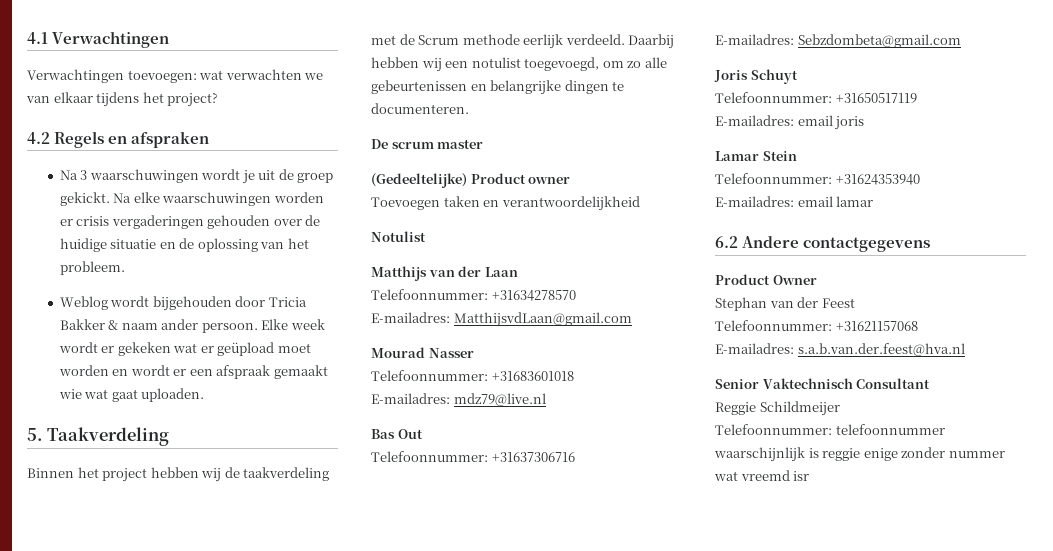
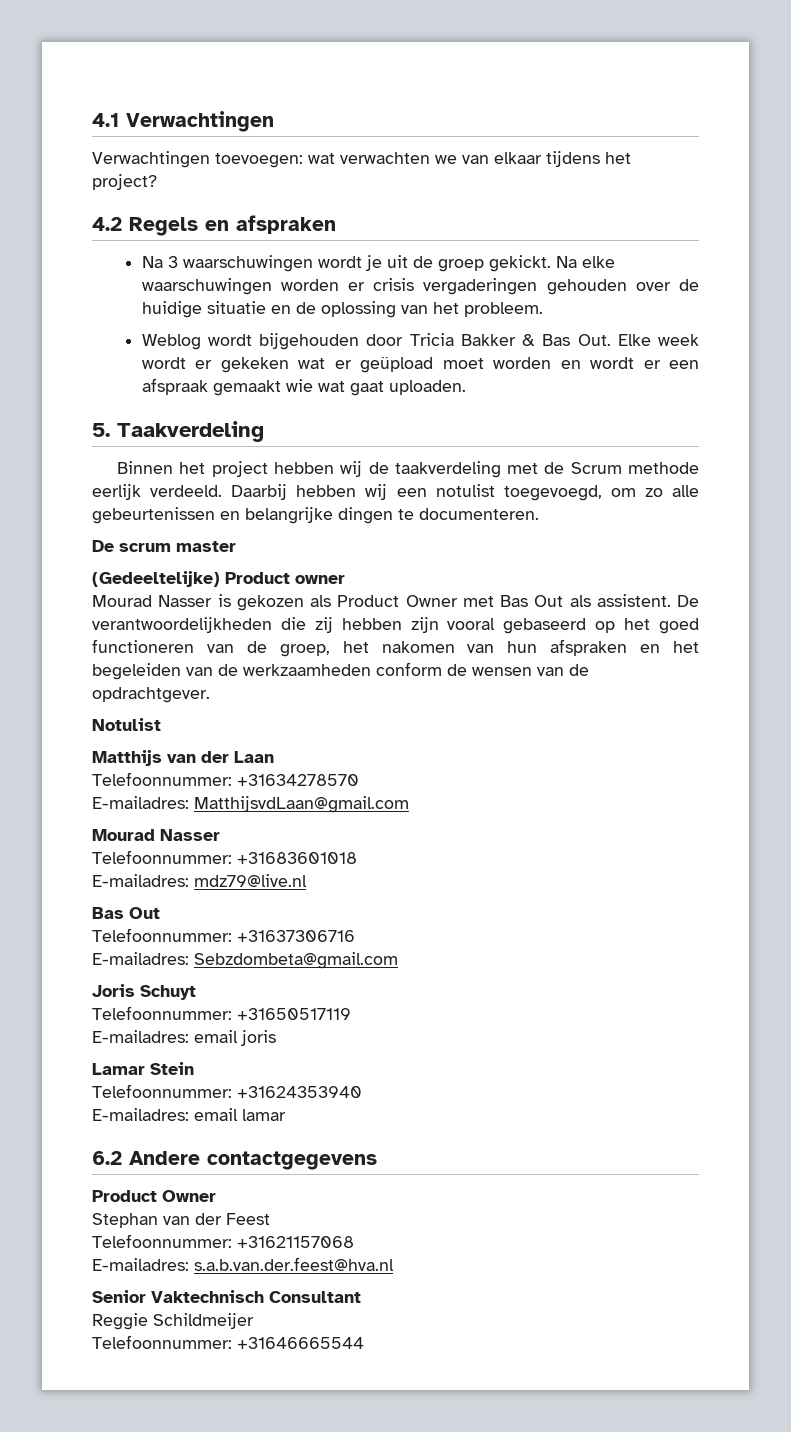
[121,319,258,333] naam ander persoon. -> [542,334,611,346] Bas Out.
[371,196,640,211] Toevoegen taken en verantwoordelijkheid -> [92,594,699,611] [92,617,700,634] [92,639,699,657] [92,662,589,680] [92,687,210,703] Mourad Nasser is gekozen als Product Owner met Bas Out als assistent. De verantwoordelijkheden die zij hebben zijn vooral gebaseerd op het goed functioneren van de groep, het nakomen van hun afspraken en het begeleiden van de werkzaamheden conform de wensen van de opdrachtgever.
[835,424,945,435] [714,447,1005,462] [714,470,810,481] telefoonnummer waarschijnlijk is reggie enige zonder nummer wat vreemd isr -> [237,1337,364,1349] +31646665544

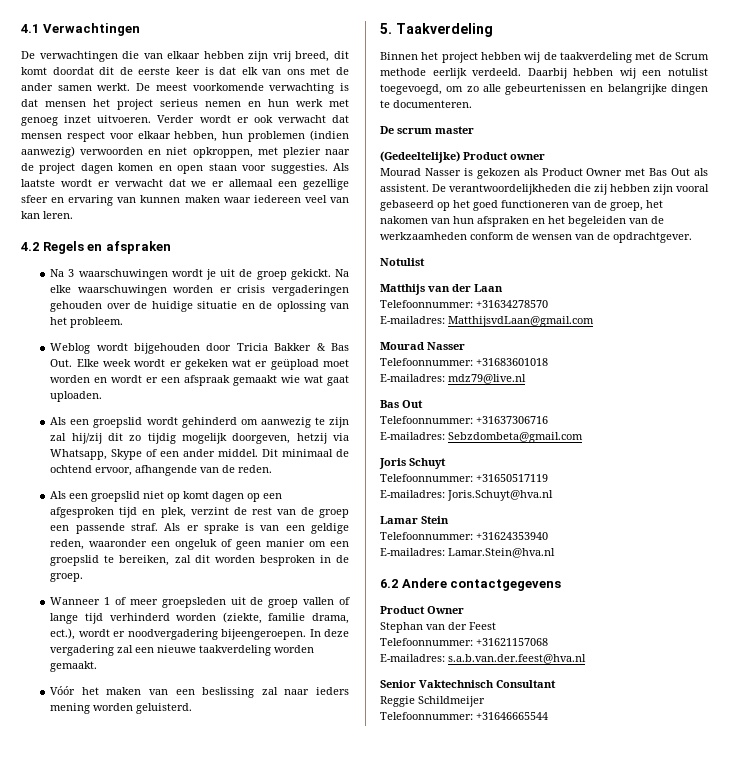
[92,151,631,168] [92,174,157,190] Verwachtingen toevoegen: wat verwachten we van elkaar tijdens het project? -> [21,51,349,62] [21,67,349,75] [21,83,350,94] [21,99,349,110] [21,115,349,126] [21,130,349,142] [21,146,350,158] [21,163,350,174] [21,179,349,190] [21,195,349,206] [21,211,73,219] De verwachtingen die van elkaar hebben zijn vrij breed, dit komt doordat dit de eerste keer is dat elk van ons met de ander samen werkt. De meest voorkomende verwachting is dat mensen het project serieus nemen en hun werk met genoeg inzet uitvoeren. Verder wordt er ook verwacht dat mensen respect voor elkaar hebben, hun problemen (indien aanwezig) verwoorden en niet opkroppen, met plezier naar de project dagen komen en open staan voor suggesties. Als laatste wordt er verwacht dat we er allemaal een gezellige sfeer en ervaring van kunnen maken waar iedereen veel van kan leren.
(466, 387) none -> [50,417,350,428] [50,433,350,444] [50,449,350,460] [50,465,273,476] [50,491,283,502] [50,507,349,518] [50,523,350,534] [50,539,350,550] [50,555,350,566] [50,573,84,582] [50,597,350,608] [50,612,349,624] [50,628,349,640] [50,645,315,656] [50,661,98,672] [50,686,350,698] [50,703,193,714] // Als een groepslid wordt gehinderd om aanwezig te zijn zal hij/zij dit zo tijdig mogelijk doorgeven, hetzij via Whatsapp, Skype of een ander middel. Dit minimaal de ochtend ervoor, afhangende van de reden. // Als een groepslid niet op komt dagen op een afgesproken tijd en plek, verzint de rest van de groep een passende straf. Als er sprake is van een geldige reden, waaronder een ongeluk of geen manier om een groepslid te bereiken, zal dit worden besproken in de groep. // Wanneer 1 of meer groepsleden uit de groep vallen of lange tijd verhinderd worden (ziekte, familie drama, ect.), wordt er noodvergadering bijeengeroepen. In deze vergadering zal een nieuwe taakverdeling worden gemaakt. // Vóór het maken van een beslissing zal naar ieders mening worden geluisterd.
[194,1030,276,1046] email joris -> [447,490,553,501] Joris.Schuyt@hva.nl
[194,1108,286,1121] email lamar -> [448,548,555,558] Lamar.Stein@hva.nl

